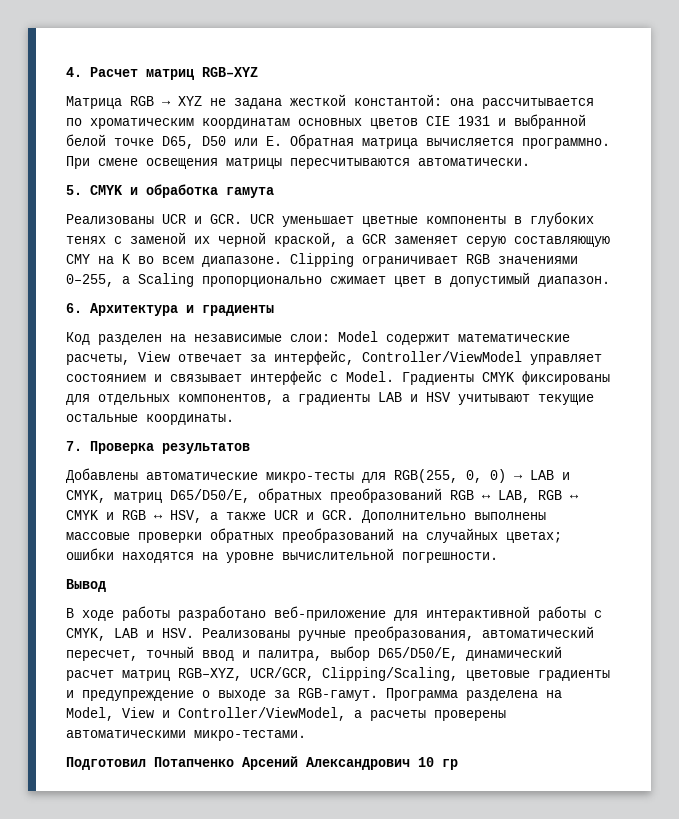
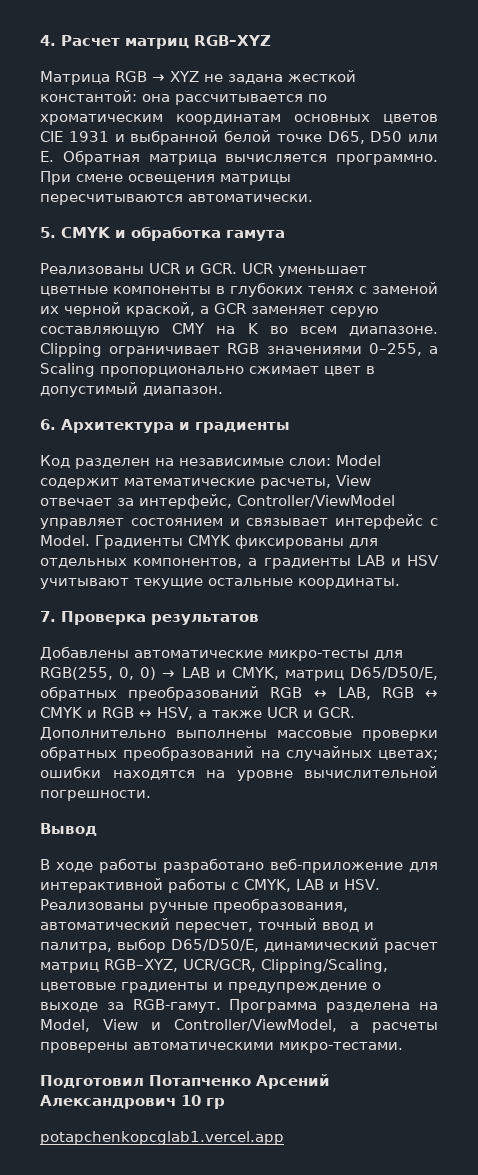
(458, 764) none -> [40,1131,284,1145] // potapchenkopcglab1.vercel.app

